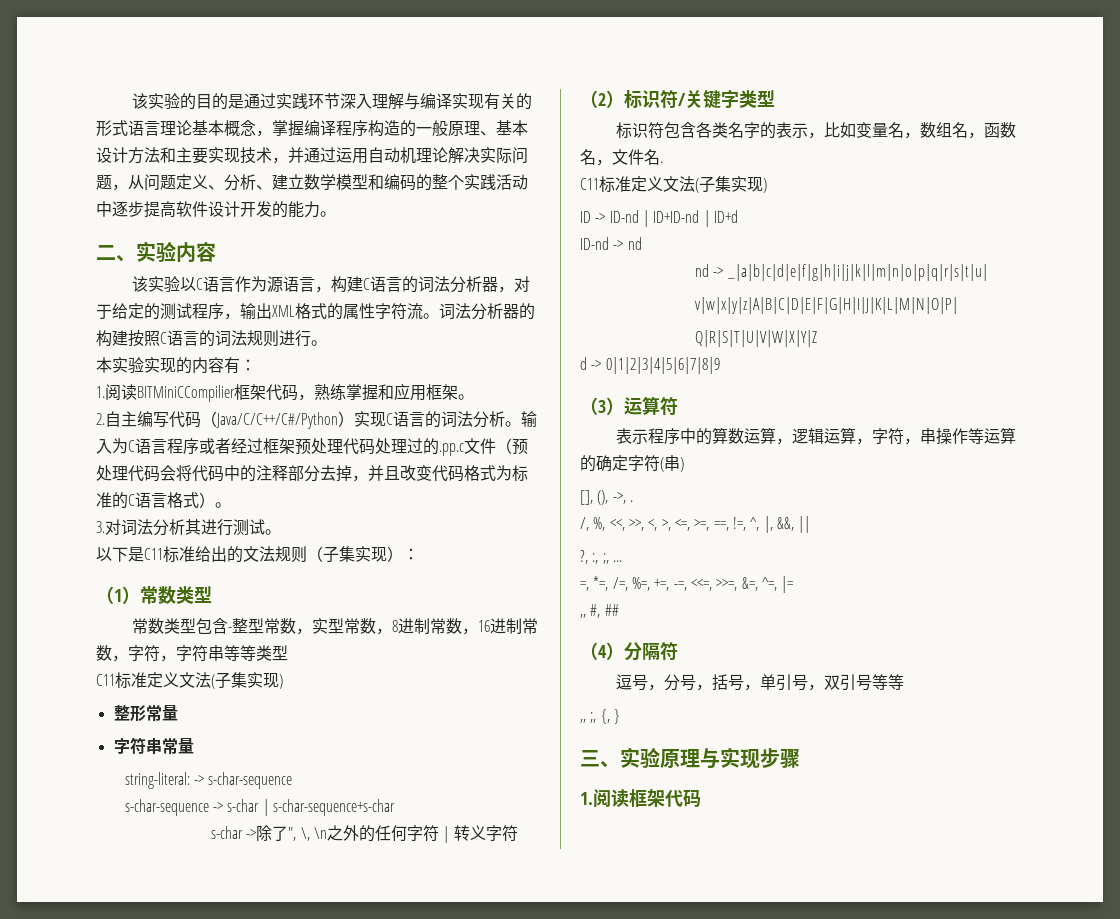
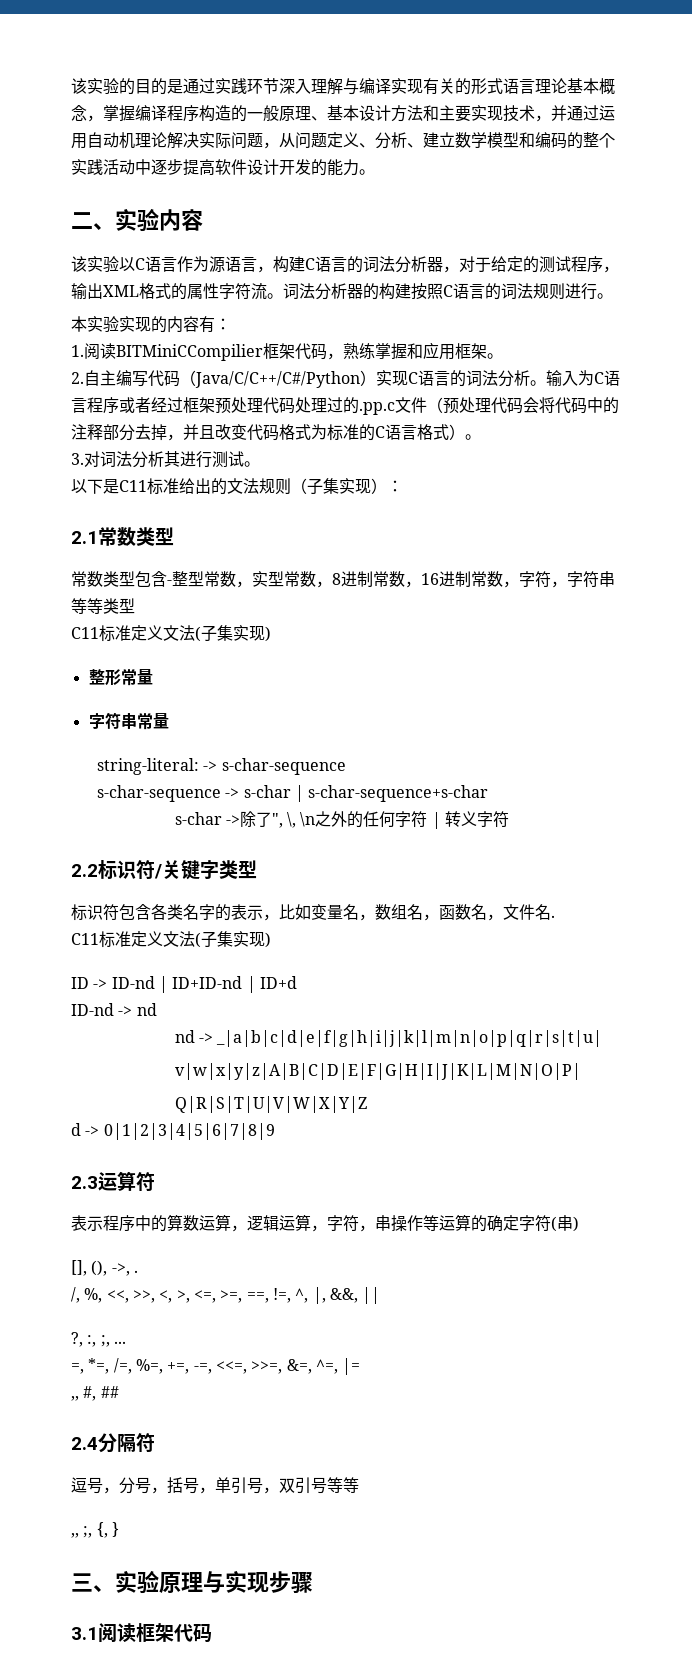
[96,586,140,604] （1） -> [71,531,98,544] 2.1
[580,90,624,108] （2） -> [71,864,98,877] 2.2
[580,397,624,415] （3） -> [71,1176,98,1189] 2.3
[580,642,624,660] （4） -> [71,1437,98,1450] 2.4
[580,792,593,805] 1. -> [71,1627,98,1640] 3.1

